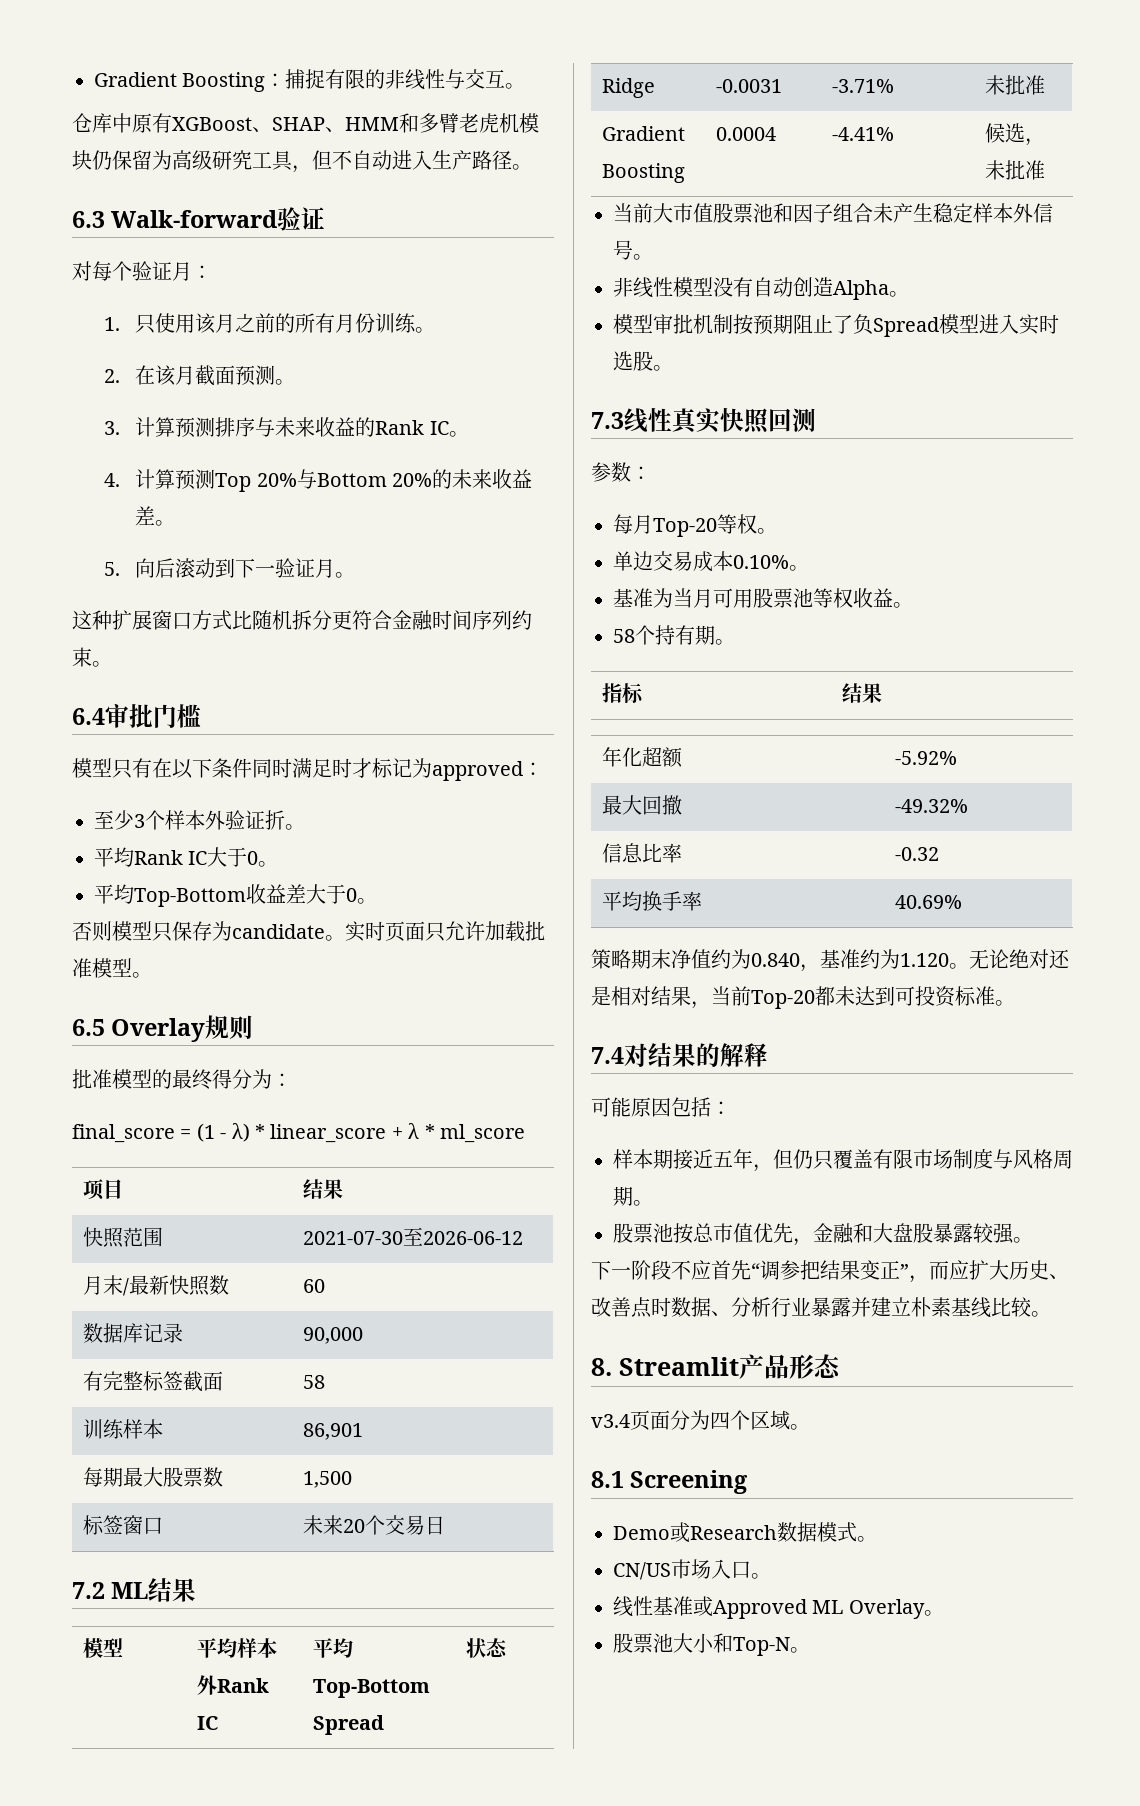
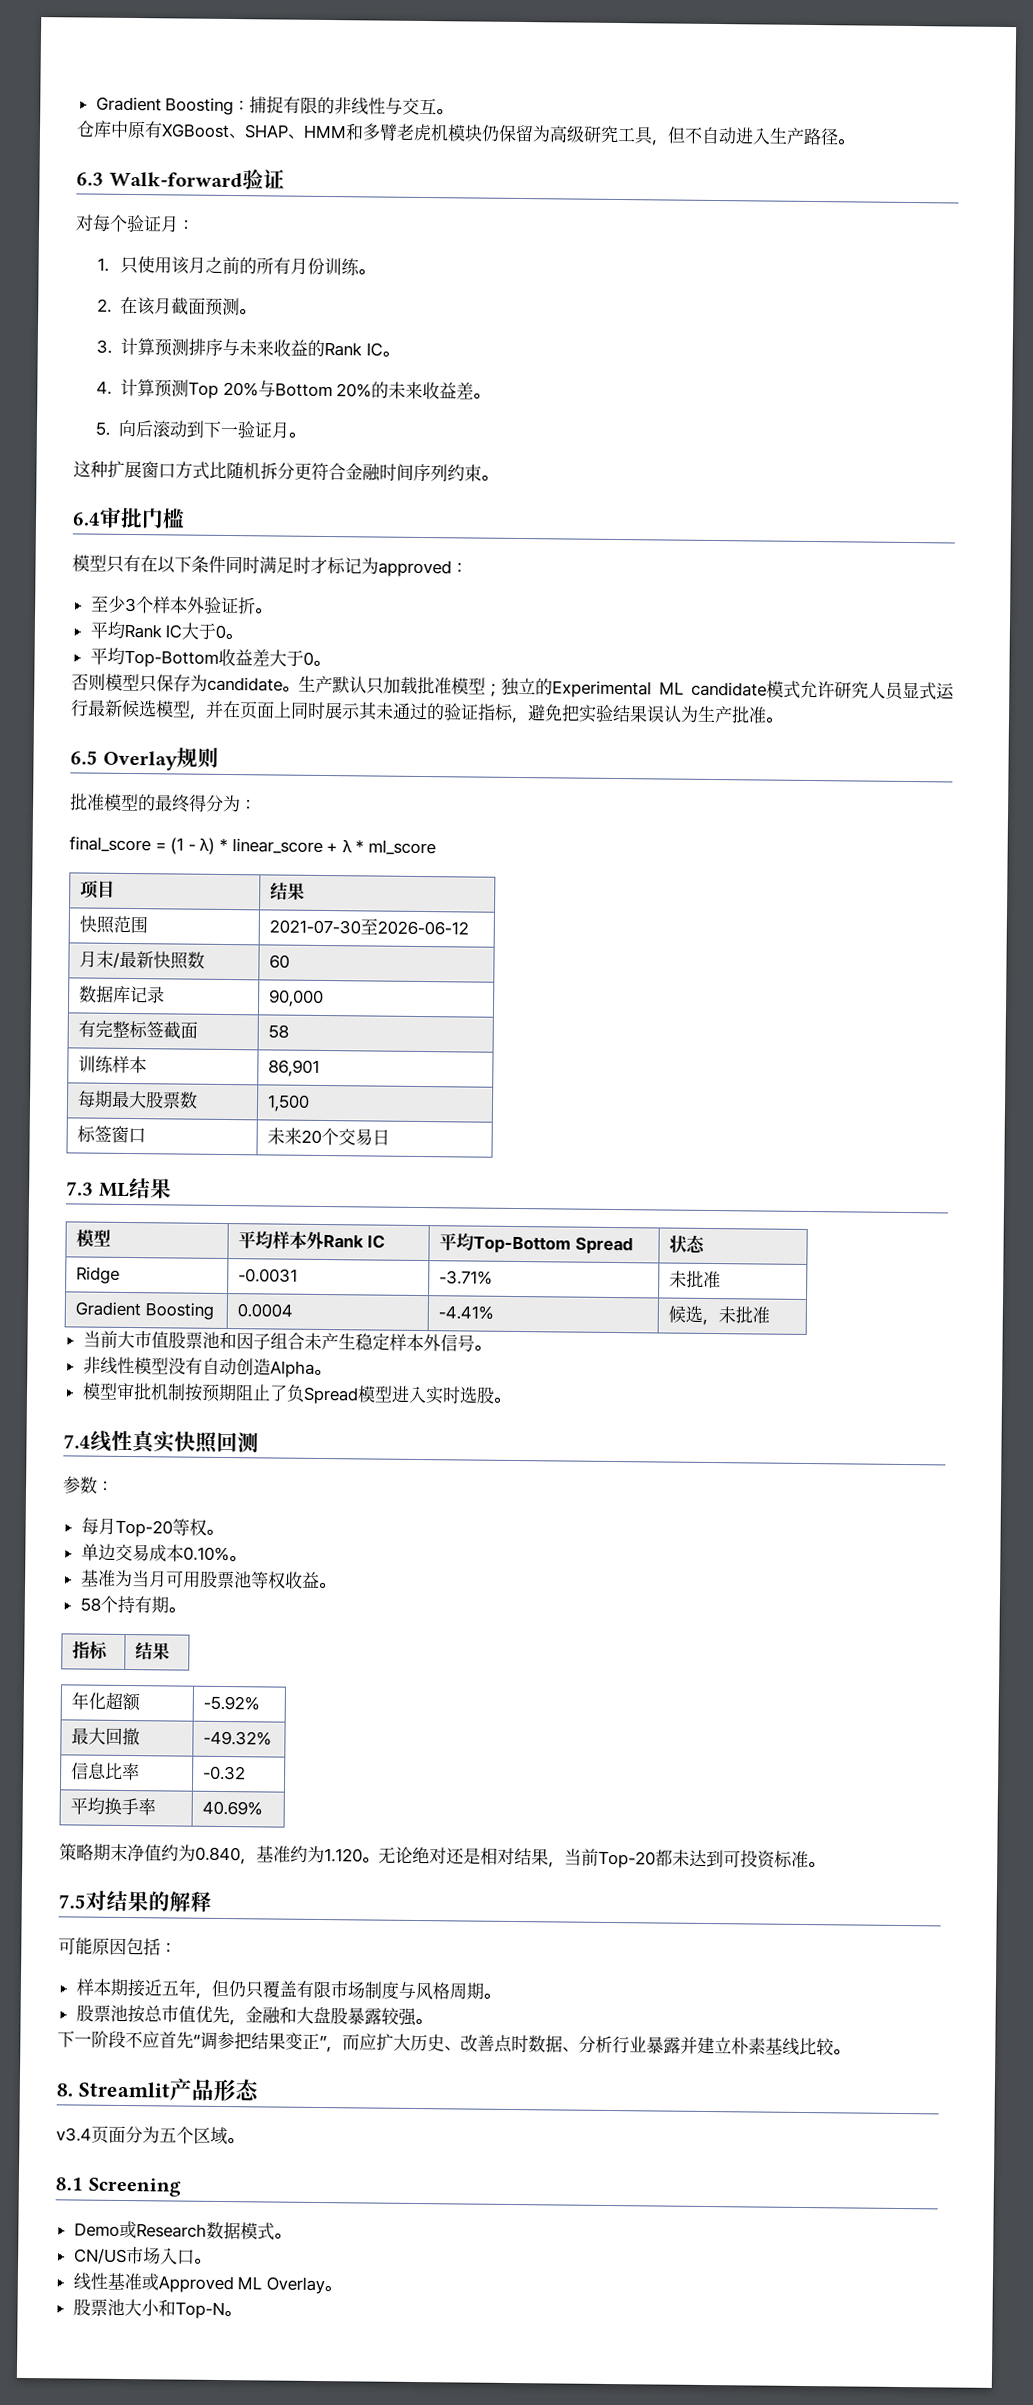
[345,921,545,942] [72,958,132,978] 实时页面只允许加载批准模型 -> [298,675,955,701] [70,699,767,724] 生产默认只加载批准模型；独立的Experimental ML candidate模式允许研究人员显式运行最新候选模型，并在页面上同时展示其未通过的验证指标，避免把实验结果误认为生产批准
[72,1582,105,1599] 7.2 -> [66,1181,94,1196] 7.3
[591,412,624,429] 7.3 -> [63,1434,91,1449] 7.4
[591,1047,624,1064] 7.4 -> [58,1894,86,1909] 7.5
[710,1412,730,1429] 四 -> [159,2127,177,2143] 五

